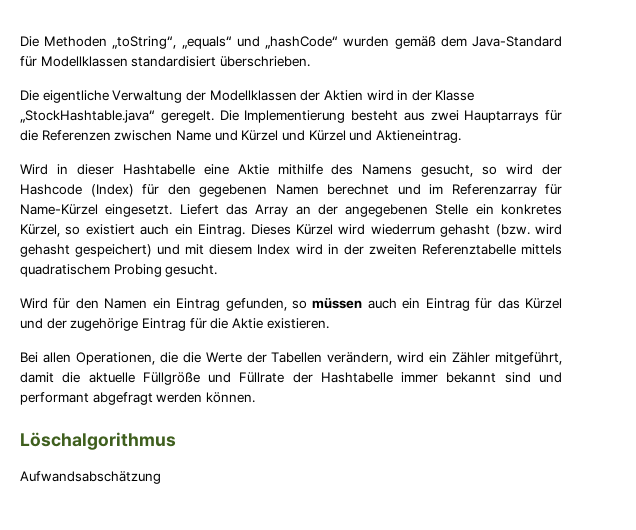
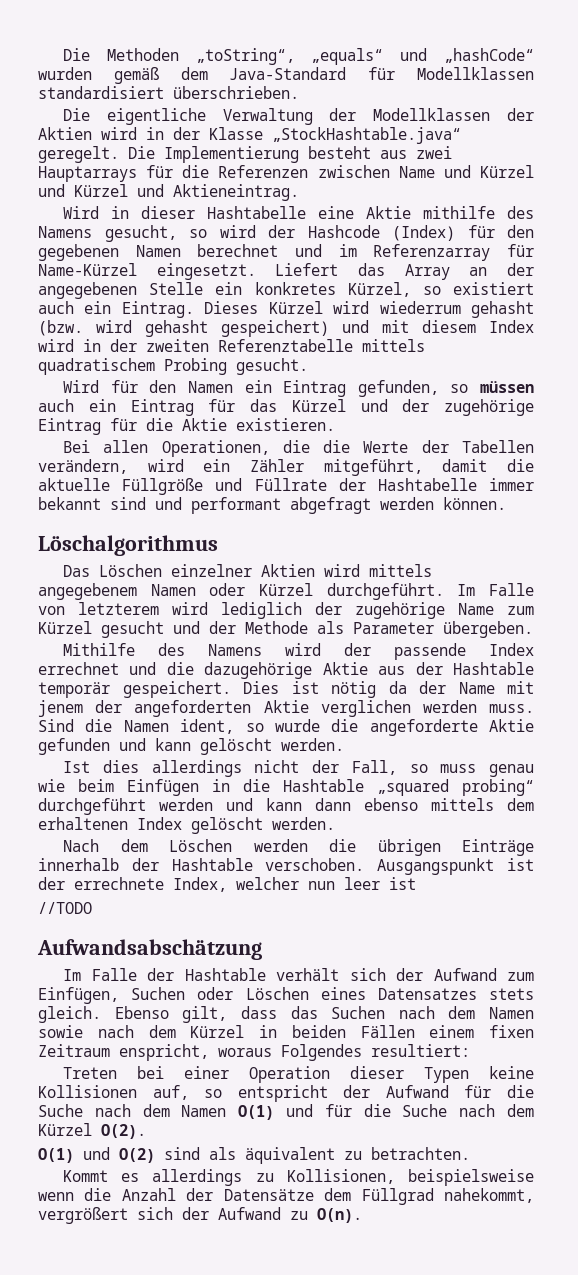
[20,471,161,484] Aufwandsabschätzung -> [63,564,433,577] [38,583,534,600] [38,602,534,619] [38,621,533,638] [63,643,534,660] [38,662,534,679] [38,681,534,698] [38,700,534,717] [38,719,534,736] [38,738,344,755] [63,760,535,777] [38,779,534,796] [38,798,534,815] [38,817,335,834] [63,839,534,856] [38,858,534,875] [38,877,416,892] [38,902,92,914] [37,939,262,960] [63,968,534,981] [38,987,534,1004] [38,1006,534,1023] [38,1025,534,1038] [38,1044,470,1061] [63,1066,534,1083] [38,1085,534,1102] [38,1104,534,1120] [38,1123,146,1139] [38,1147,470,1164] [63,1169,534,1186] [38,1188,534,1205] [38,1207,362,1224] Das Löschen einzelner Aktien wird mittels angegebenem Namen oder Kürzel durchgeführt. Im Falle von letzterem wird lediglich der zugehörige Name zum Kürzel gesucht und der Methode als Parameter übergeben. // Mithilfe des Namens wird der passende Index errechnet und die dazugehörige Aktie aus der Hashtable temporär gespeichert. Dies ist nötig da der Name mit jenem der angeforderten Aktie verglichen werden muss. Sind die Namen ident, so wurde die angeforderte Aktie gefunden und kann gelöscht werden. // Ist dies allerdings nicht der Fall, so muss genau wie beim Einfügen in die Hashtable „squared probing“ durchgeführt werden und kann dann ebenso mittels dem erhaltenen Index gelöscht werden. // Nach dem Löschen werden die übrigen Einträge innerhalb der Hashtable verschoben. Ausgangspunkt ist der errechnete Index, welcher nun leer ist // //TODO // Aufwandsabschätzung // Im Falle der Hashtable verhält sich der Aufwand zum Einfügen, Suchen oder Löschen eines Datensatzes stets gleich. Ebenso gilt, dass das Suchen nach dem Namen sowie nach dem Kürzel in beiden Fällen einem fixen Zeitraum enspricht, woraus Folgendes resultiert: // Treten bei einer Operation dieser Typen keine Kollisionen auf, so entspricht der Aufwand für die Suche nach dem Namen O(1) und für die Suche nach dem Kürzel O(2). // O(1) und O(2) sind als äquivalent zu betrachten. // Kommt es allerdings zu Kollisionen, beispielsweise wenn die Anzahl der Datensätze dem Füllgrad nahekommt, vergrößert sich der Aufwand zu O(n).

